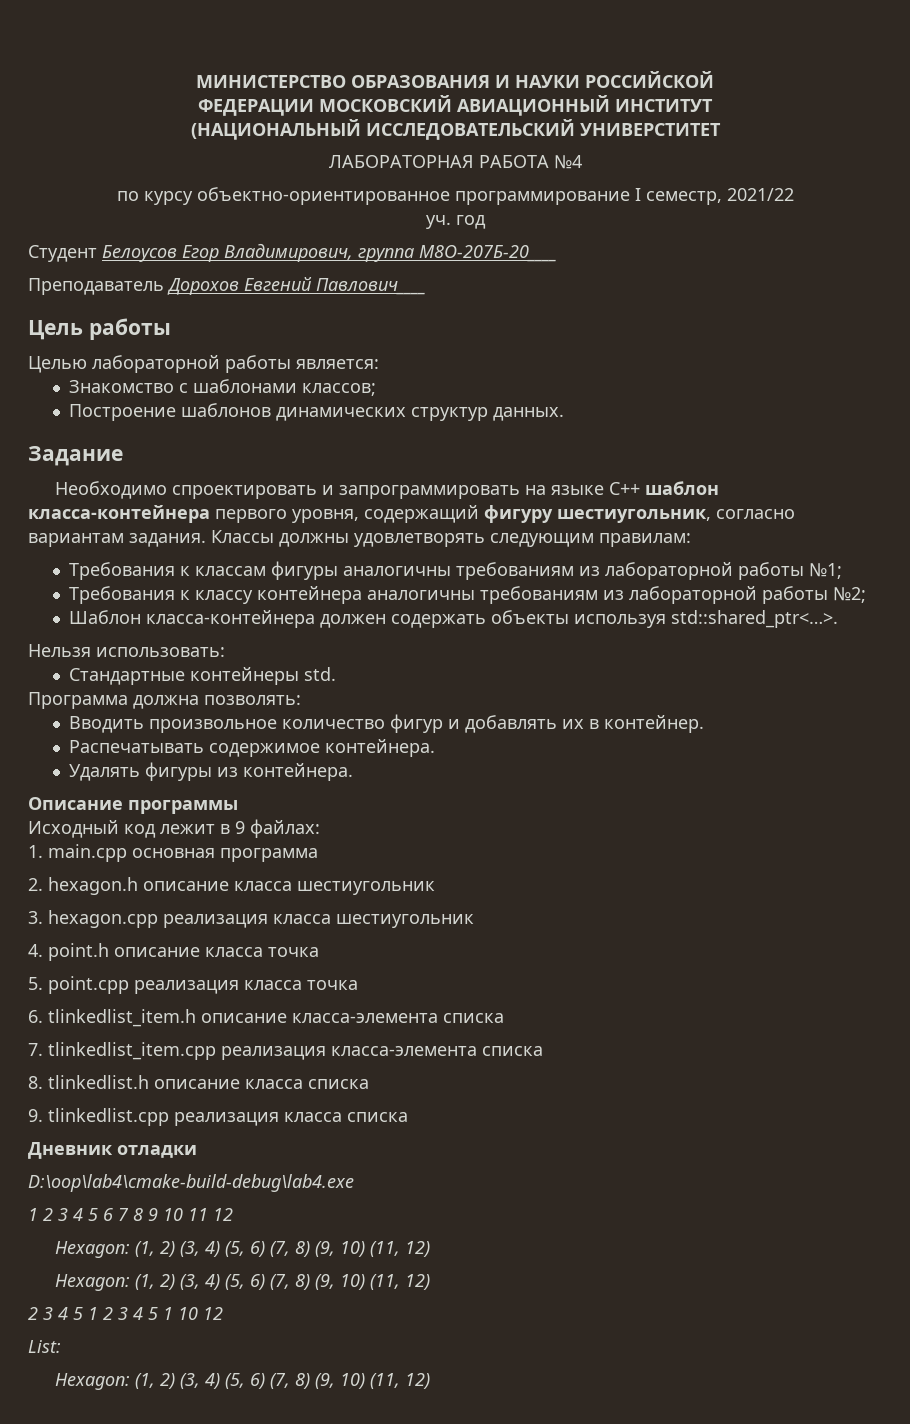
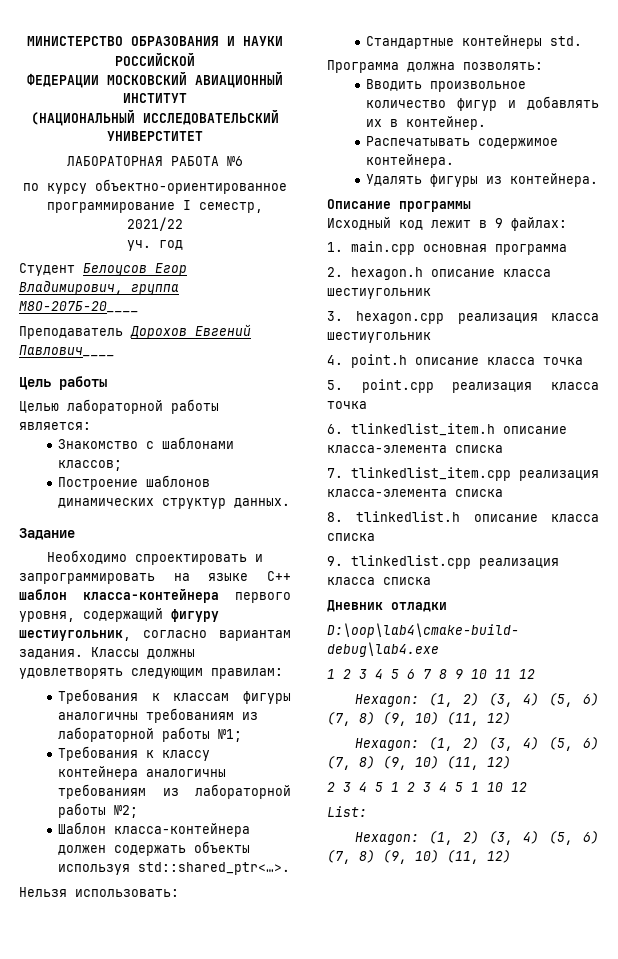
[553,155,582,169] №4 -> [227,156,243,166] №6

